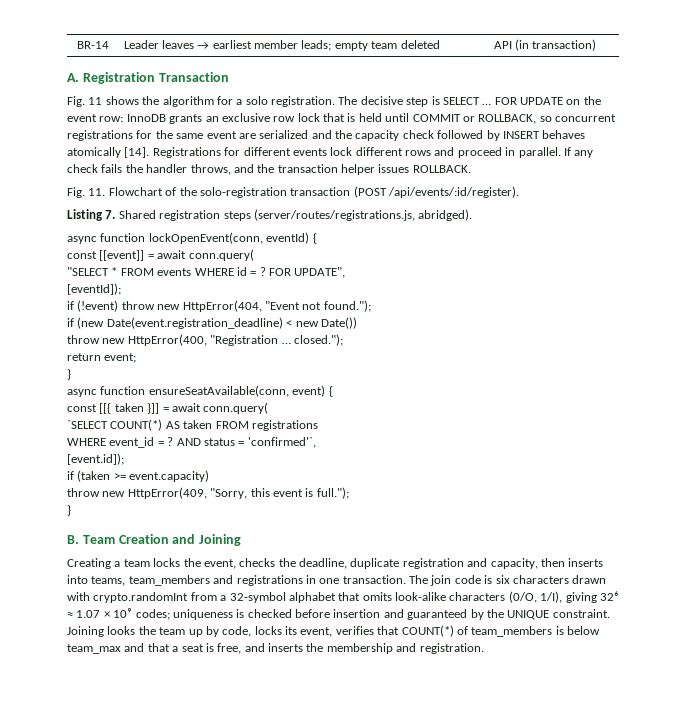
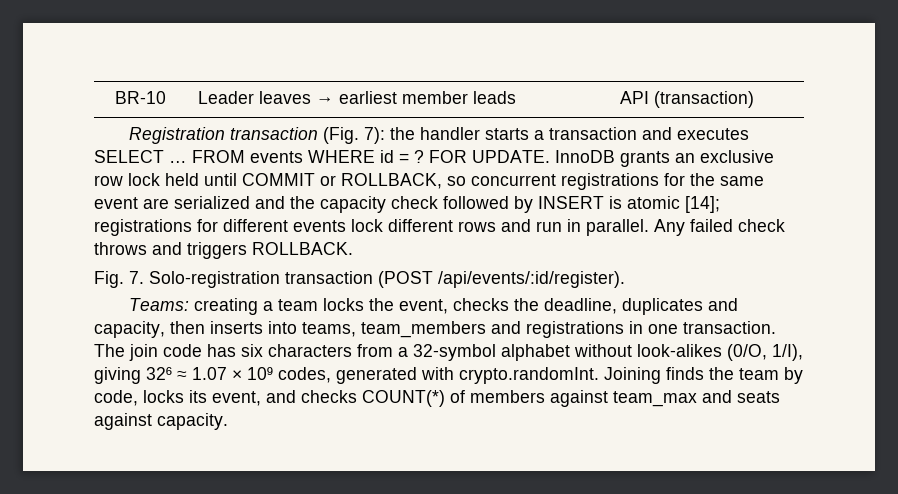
[76,41,109,49] BR-14 -> [115,91,166,104] BR-10
[301,40,440,51] [493,39,597,51] [67,72,229,84] [67,96,601,107] [67,114,124,122] leads; empty team deleted | API (in transaction) // A. Registration Transaction // Fig. 11 shows the algorithm for a solo registration. The decisive step is SELECT … FOR UPDATE on the event row: -> [472,91,516,104] [619,91,754,108] [129,127,750,144] [94,150,550,163] leads | API (transaction) // Registration transaction (Fig. 7): the handler starts a transaction and executes SELECT … FROM events WHERE id = ? FOR UPDATE.
[323,113,356,122] that is -> (160, 179) none
[542,130,586,139] [67,147,221,158] behaves atomically [14]. Registrations -> [609,196,720,213] [94,219,192,236] is atomic [14]; registrations
[457,147,502,158] proceed -> [536,221,562,232] run
[563,147,594,158] [67,164,471,175] [67,186,519,198] [67,209,473,221] [67,232,317,244] [67,249,254,261] [67,267,346,278] [67,283,121,295] [67,300,371,312] [67,317,357,329] [67,334,343,346] [67,353,137,363] [67,369,71,380] [67,385,333,397] [67,402,269,414] [67,419,318,431] [67,437,316,448] [67,453,124,465] [67,470,210,482] [67,487,349,499] [67,505,71,516] [67,534,242,546] [67,558,111,569] If any check fails the handler throws, and the transaction helper issues ROLLBACK. // Fig. 11. Flowchart of the solo-registration transaction (POST /api/events/:id/register). // Listing 7. Shared registration steps (server/routes/registrations.js, abridged). // async function lockOpenEvent(conn, eventId) { // const [[event]] = await conn.query( // "SELECT * FROM events WHERE id = ? FOR UPDATE", // [eventId]); // if (!event) throw new HttpError(404, "Event not found."); // if (new Date(event.registration_deadline) < new Date()) // throw new HttpError(400, "Registration … closed."); // return event; // } // async function ensureSeatAvailable(conn, event) { // const [[{ taken }]] = await conn.query( // `SELECT COUNT(*) AS taken FROM registrations // WHERE event_id = ? AND status = 'confirmed'`, // [event.id]); // if (taken >= event.capacity) // throw new HttpError(409, "Sorry, this event is full."); // } // B. Team Creation and Joining // Creating -> [654,219,785,236] [94,242,353,259] [94,271,625,288] [129,298,259,315] Any failed check throws and triggers ROLLBACK. // Fig. 7. Solo-registration transaction (POST /api/events/:id/register). // Teams: creating
[350,558,464,569] duplicate registration -> [622,298,704,315] duplicates
[484,575,493,584] is -> [207,344,236,357] has
[572,575,607,584] [67,592,189,603] drawn with crypto.randomInt -> (352, 350) none
[338,592,506,601] that omits look-alike characters -> [574,344,722,357] without look-alikes
[135,609,610,620] [67,626,136,637] codes; uniqueness is checked before insertion and guaranteed by the UNIQUE constraint. Joining looks -> [278,367,704,384] codes, generated with crypto.randomInt. Joining finds
[188,629,203,637] up -> (779, 374) none
[335,625,600,637] [67,643,484,654] verifies that COUNT(*) of team_members is below team_max and that a seat is free, and inserts the membership and registration. -> [266,390,780,407] [94,413,228,430] and checks COUNT(*) of members against team_max and seats against capacity.

